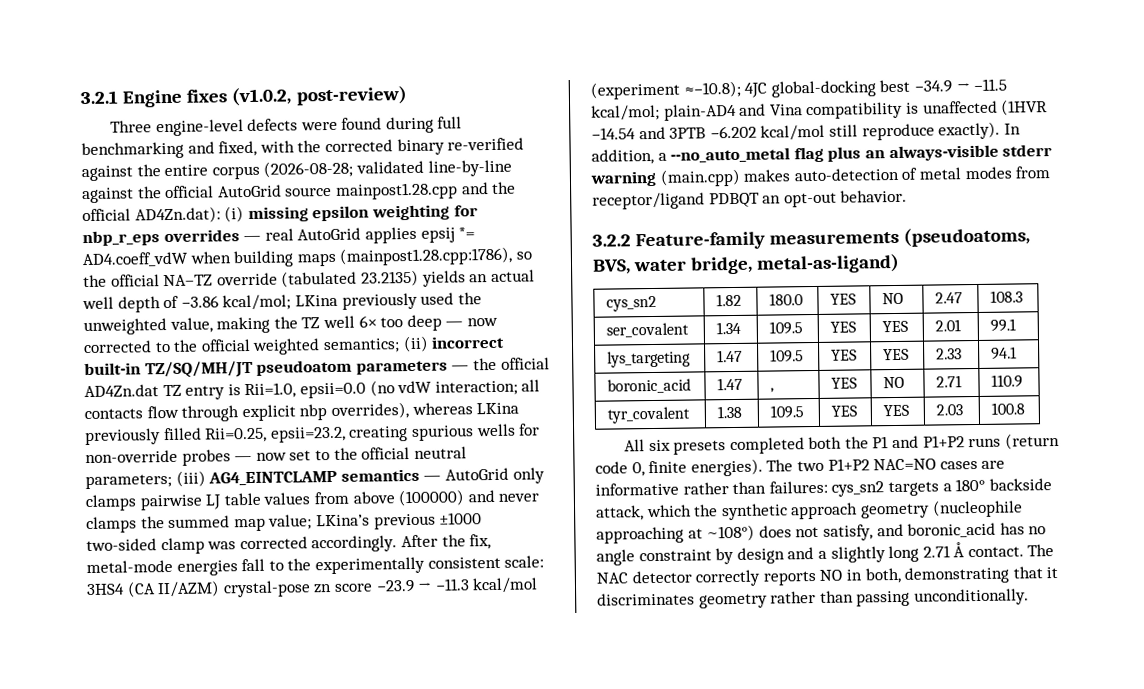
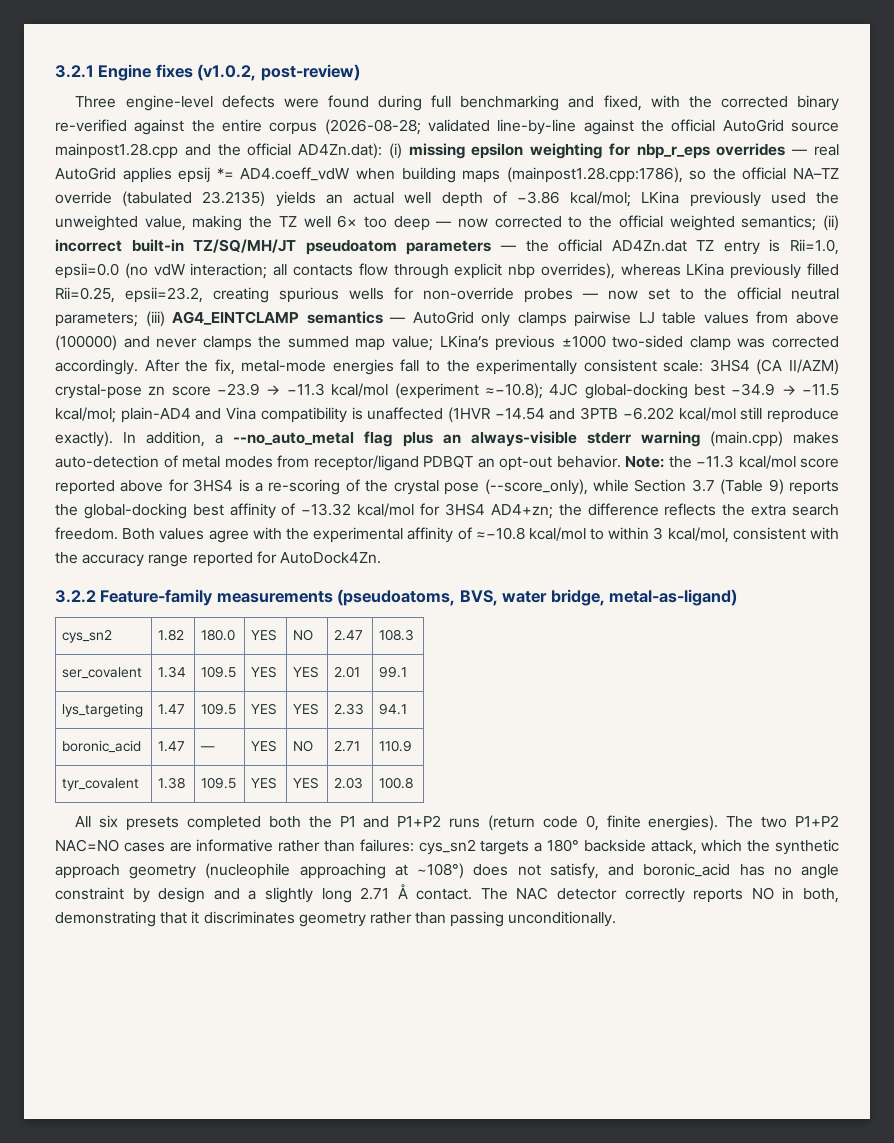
(908, 196) none -> [625,455,839,469] [55,479,839,495] [55,503,840,519] [55,527,839,543] [55,551,381,567] Note: the −11.3 kcal/mol score reported above for 3HS4 is a re-scoring of the crystal pose (--score_only), while Section 3.7 (Table 9) reports the global-docking best affinity of −13.32 kcal/mol for 3HS4 AD4+zn; the difference reflects the extra search freedom. Both values agree with the experimental affinity of ≈−10.8 kcal/mol to within 3 kcal/mol, consistent with the accuracy range reported for AutoDock4Zn.
[770,387,775,393] , -> [200,746,216,751] —

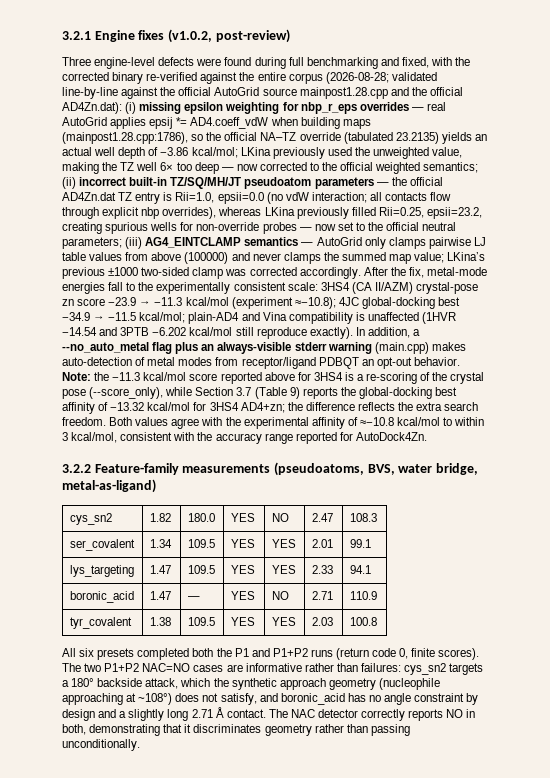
[648,815,719,831] energies). -> [438,648,480,660] scores).

